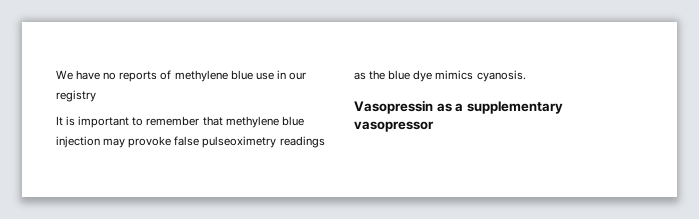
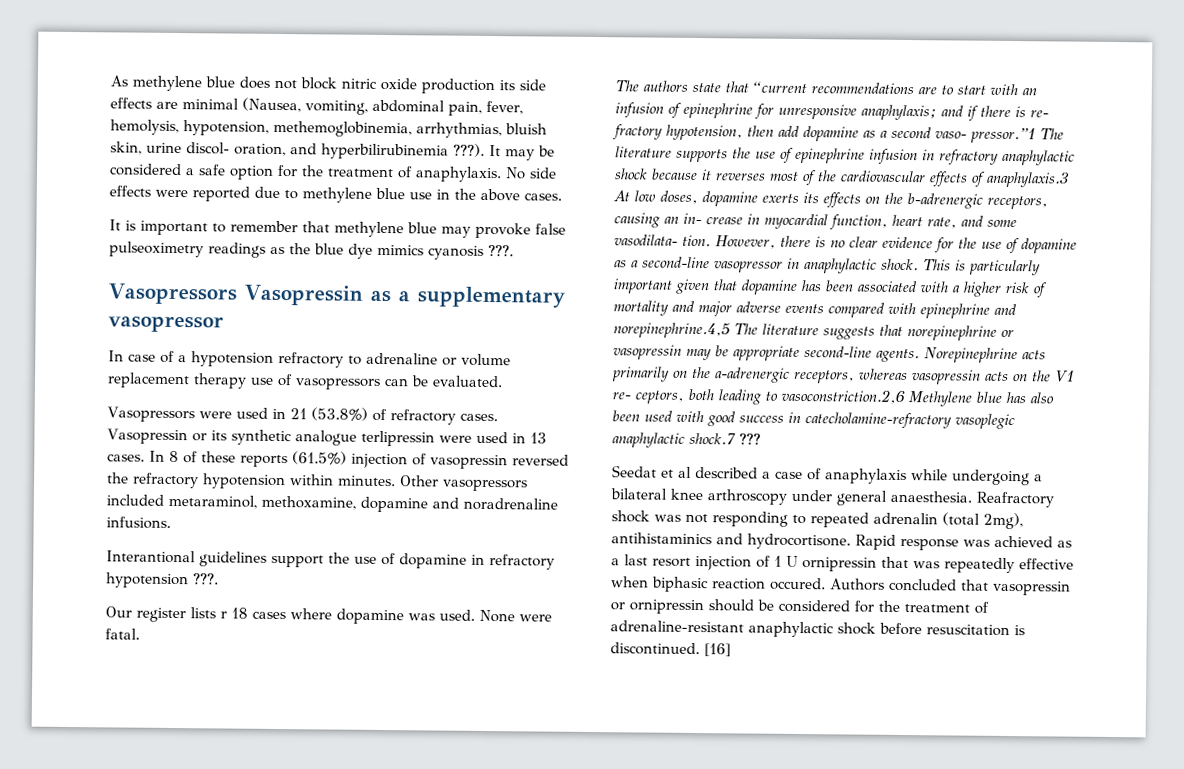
[56,70,172,82] We have no reports of -> [110,75,546,95] [110,97,523,116] [110,119,547,139] [110,141,555,161] [109,163,557,183] [109,185,298,202] As methylene blue does not block nitric oxide production its side effects are minimal (Nausea, vomiting, abdominal pain, fever, hemolysis, hypotension, methemoglobinemia, arrhythmias, bluish skin, urine discol- oration, and hyperbilirubinemia ???). It may be considered a safe option for the treatment of anaphylaxis. No side effects were reported due to
[288,72,306,80] [56,90,96,102] our registry -> [454,188,562,202] the above cases.
[56,136,100,148] injection -> (437, 228) none
[476,70,526,82] cyanosis. // -> [428,244,514,260] [108,283,237,305] cyanosis ???. // Vasopressors
(434, 126) none -> [108,350,511,368] [107,372,503,390] [107,406,498,425] [107,428,547,447] [107,450,569,470] [107,472,528,492] [106,494,558,513] [106,516,171,529] [106,550,555,570] [106,572,219,589] [105,606,552,625] [105,628,140,640] [615,80,1037,96] [615,102,1049,121] [612,124,1064,144] [615,146,1075,166] [614,168,1069,188] [613,190,1048,210] [614,212,1017,230] [614,234,1077,254] [614,256,1041,276] [613,278,1047,298] [613,300,1017,319] [613,322,1014,341] [613,344,1046,364] [612,366,1075,385] [612,388,1054,407] [612,410,1015,430] [612,432,761,448] [612,465,1043,486] [610,488,1054,508] [611,510,1023,530] [611,532,1072,551] [611,554,1074,574] [611,576,1071,596] [610,599,989,615] [610,620,1025,638] [610,642,731,657] // In case of a hypotension refractory to adrenaline or volume replacement therapy use of vasopressors can be evaluated. // Vasopressors were used in 21 (53.8%) of refractory cases. Vasopressin or its synthetic analogue terlipressin were used in 13 cases. In 8 of these reports (61.5%) injection of vasopressin reversed the refractory hypotension within minutes. Other vasopressors included metaraminol, methoxamine, dopamine and noradrenaline infusions. // Interantional guidelines support the use of dopamine in refractory hypotension ???. // Our register lists r 18 cases where dopamine was used. None were fatal. // The authors state that “current recommendations are to start with an infusion of epinephrine for unresponsive anaphylaxis; and if there is re- fractory hypotension, then add dopamine as a second vaso- pressor.”1 The literature supports the use of epinephrine infusion in refractory anaphylactic shock because it reverses most of the cardiovascular effects of anaphylaxis.3 At low doses, dopamine exerts its effects on the b-adrenergic receptors, causing an in- crease in myocardial function, heart rate, and some vasodilata- tion. However, there is no clear evidence for the use of dopamine as a second-line vasopressor in anaphylactic shock. This is particularly important given that dopamine has been associated with a higher risk of mortality and major adverse events compared with epinephrine and norepinephrine.4,5 The literature suggests that norepinephrine or vasopressin may be appropriate second-line agents. Norepinephrine acts primarily on the a-adrenergic receptors, whereas vasopressin acts on the V1 re- ceptors, both leading to vasoconstriction.2,6 Methylene blue has also been used with good success in catecholamine-refractory vasoplegic anaphylactic shock.7 ??? // Seedat et al described a case of anaphylaxis while undergoing a bilateral knee arthroscopy under general anaesthesia. Reafractory shock was not responding to repeated adrenalin (total 2mg), antihistaminics and hydrocortisone. Rapid response was achieved as a last resort injection of 1 U ornipressin that was repeatedly effective when biphasic reaction occured. Authors concluded that vasopressin or ornipressin should be considered for the treatment of adrenaline-resistant anaphylactic shock before resuscitation is discontinued. [16]

